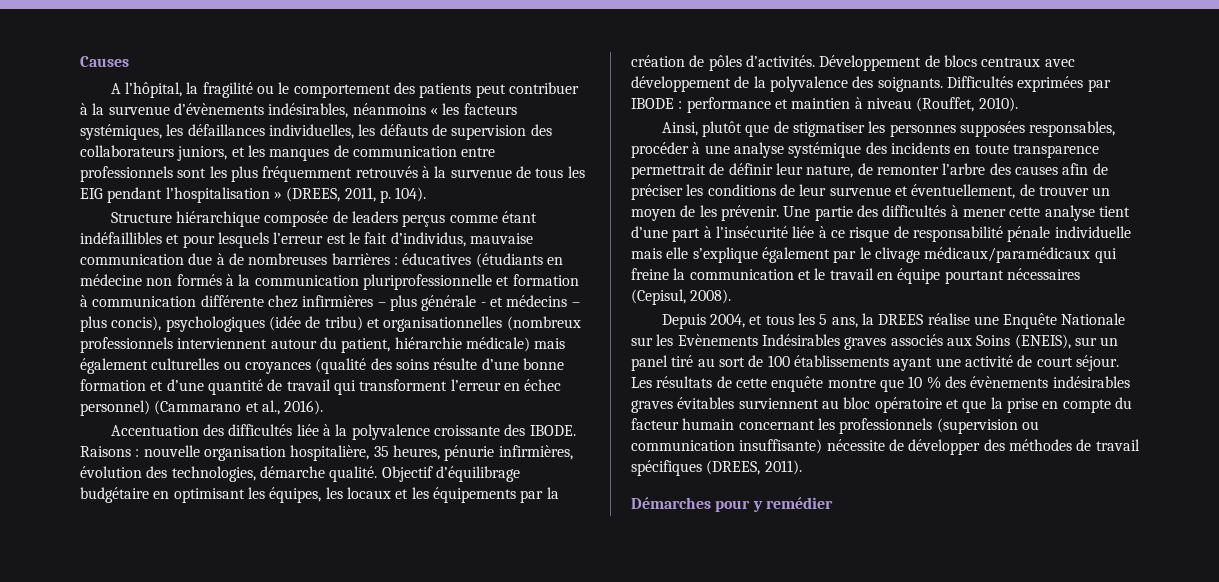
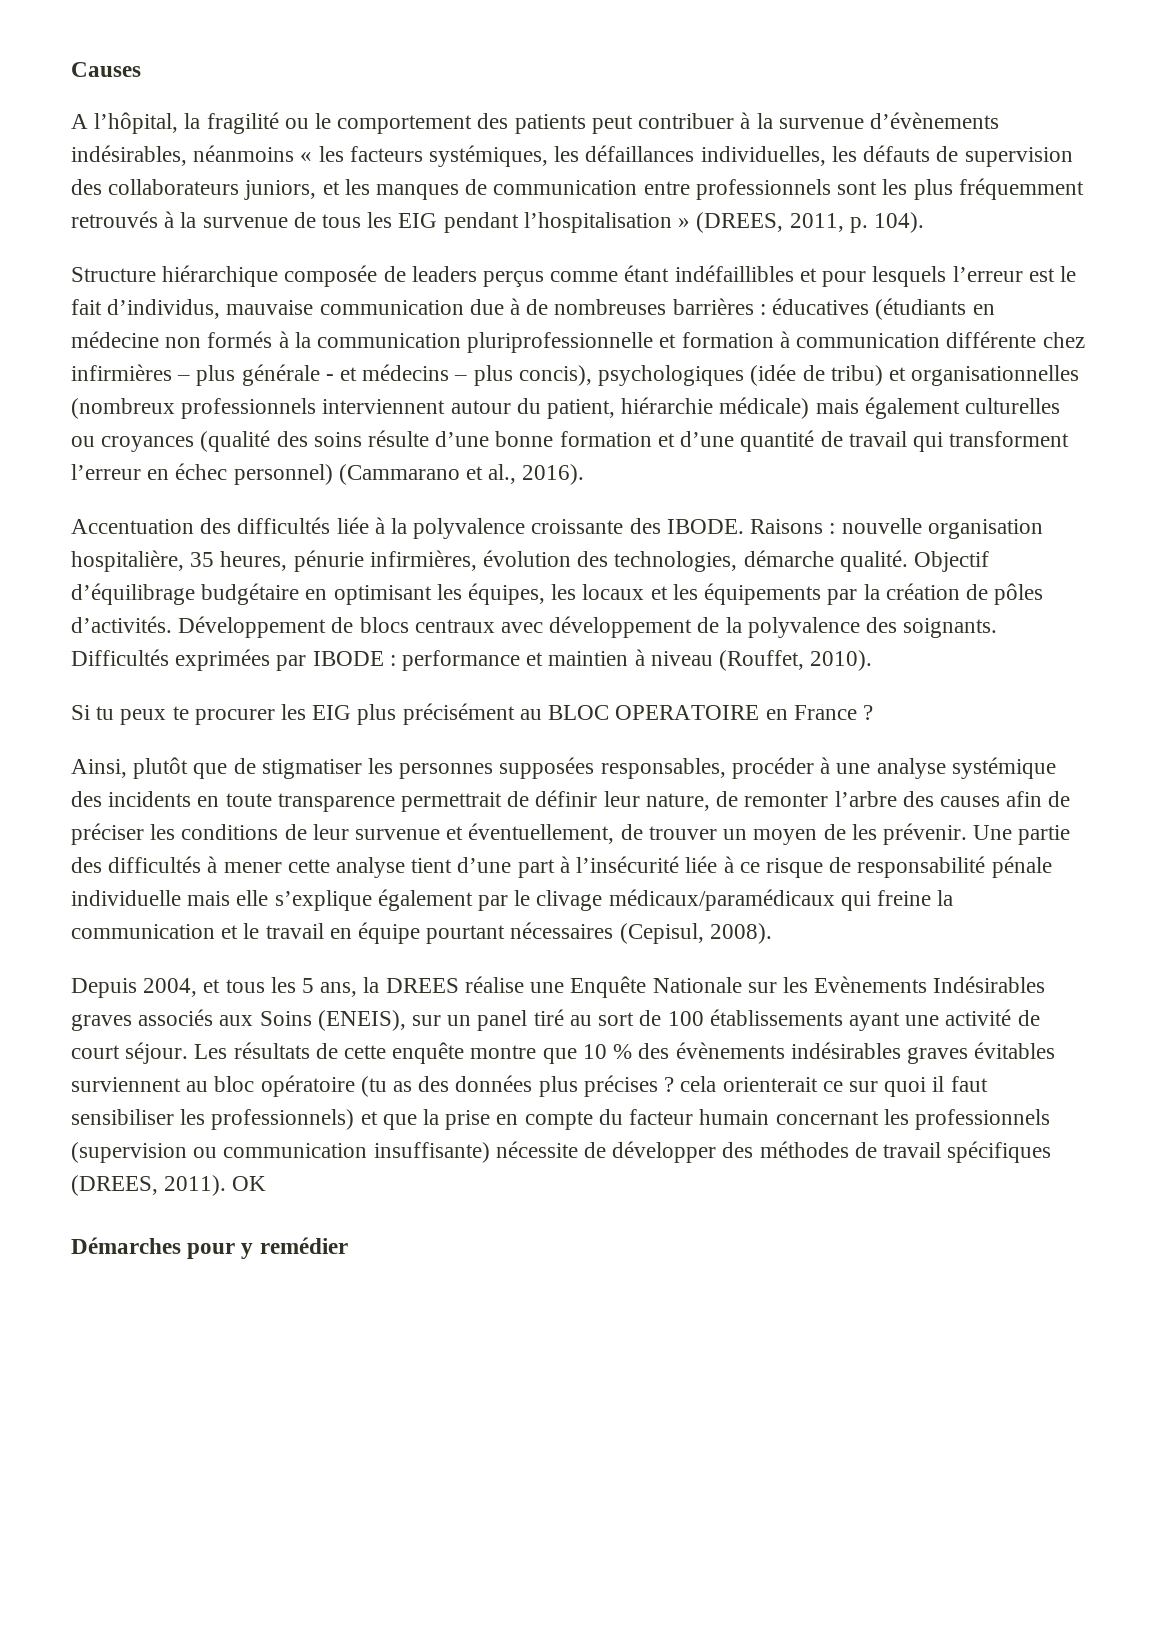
(1018, 104) none -> [71,703,873,725] // Si tu peux te procurer les EIG plus précisément au BLOC OPERATOIRE en France ?
(942, 405) none -> [360,1075,988,1097] [71,1109,355,1130] (tu as des données plus précises ? cela orienterait ce sur quoi il faut sensibiliser les professionnels)
(802, 467) none -> [232,1176,267,1191] OK

